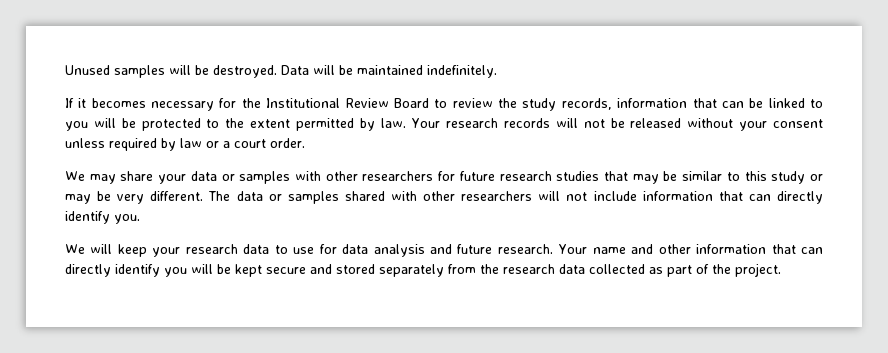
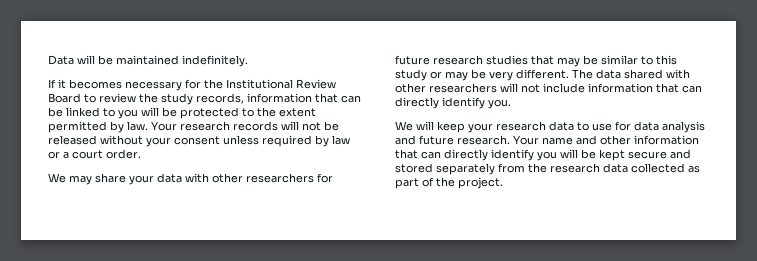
[65,65,277,78] Unused samples will be destroyed. -> (48, 60) none
[221,171,291,184] or samples -> (182, 178) none
[268,191,339,204] or samples -> (621, 74) none

